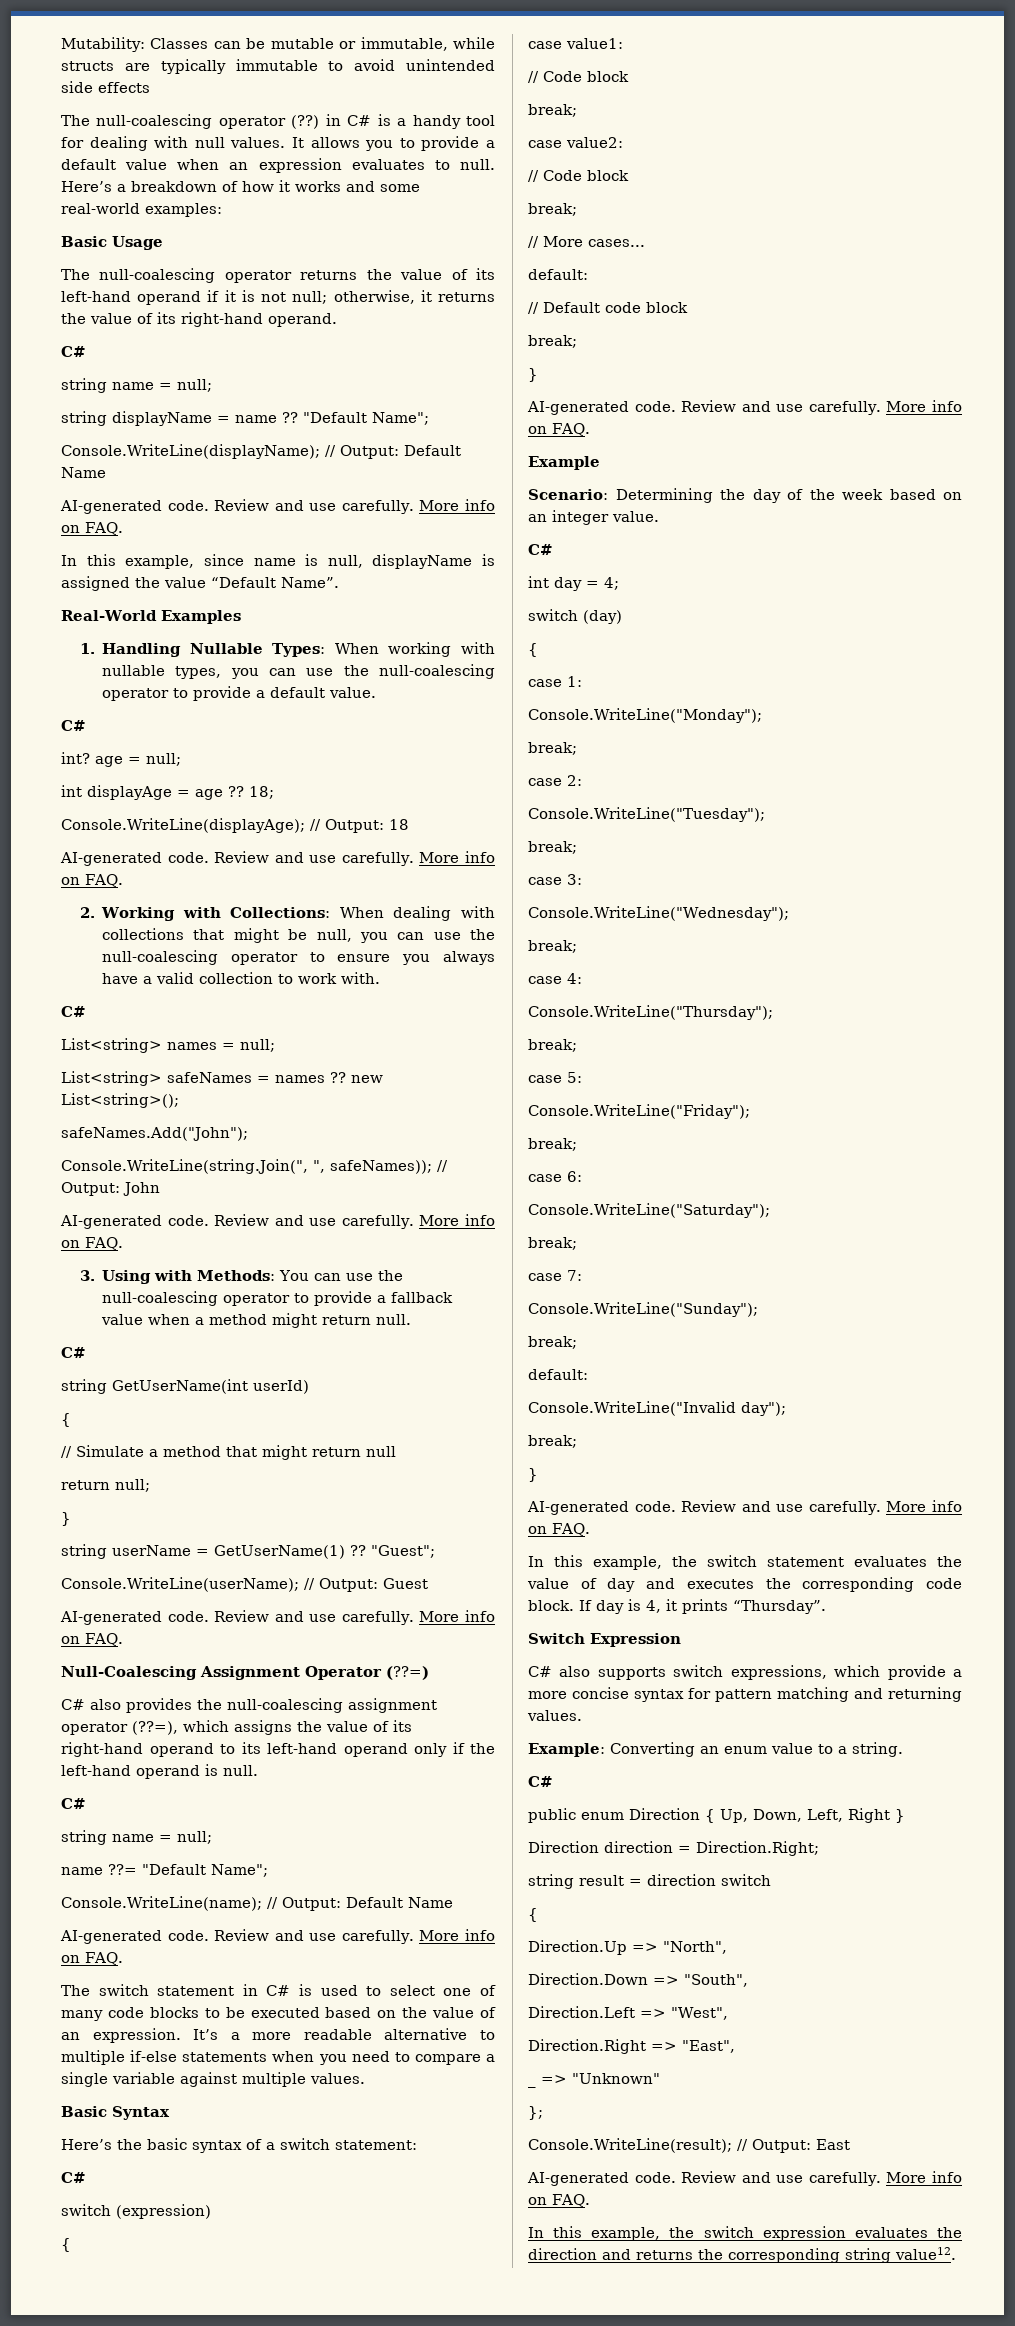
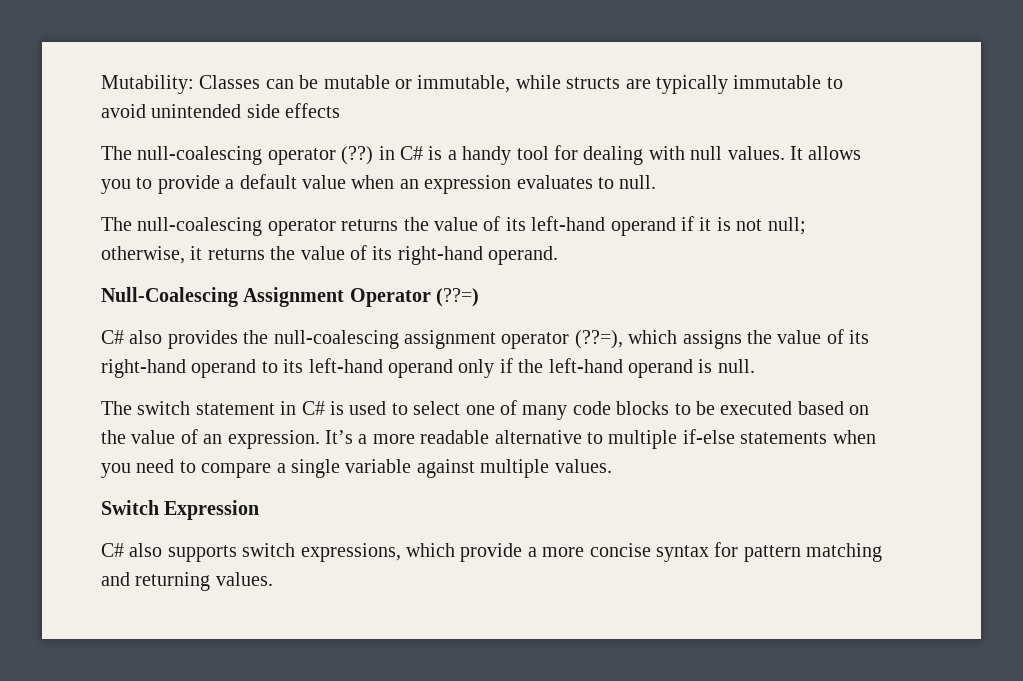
[61,180,420,192] [61,203,222,217] [61,236,163,250] Here’s a breakdown of how it works and some real-world examples: // Basic Usage -> (657, 182) none
[61,346,86,357] [61,378,212,393] [61,411,429,426] [61,444,461,459] [61,467,106,478] [60,499,496,514] [61,522,123,535] [61,554,495,569] [61,576,339,591] [61,610,241,624] [79,642,495,657] [102,664,495,679] [102,686,377,701] [61,720,86,731] [61,752,181,767] [61,785,274,800] [61,818,409,833] [60,851,496,866] [61,874,123,887] [79,906,495,921] [102,928,495,943] [102,950,496,965] [102,972,381,984] [61,1006,86,1017] [61,1038,275,1053] [61,1071,383,1086] [61,1093,179,1108] [61,1127,248,1141] [61,1159,448,1174] [61,1182,160,1196] [60,1214,496,1229] [61,1237,123,1250] [79,1270,403,1284] [102,1291,454,1306] [101,1313,412,1328] [61,1347,86,1358] [61,1379,309,1394] [61,1413,71,1427] [61,1445,396,1460] [61,1479,150,1492] [61,1512,71,1526] [61,1544,435,1559] [61,1577,428,1592] [60,1610,496,1625] [61,1633,123,1646] // C# // string name = null; // string displayName = name ?? "Default Name"; // Console.WriteLine(displayName); // Output: Default Name // AI-generated code. Review and use carefully. More info on FAQ. // In this example, since name is null, displayName is assigned the value “Default Name”. // Real-World Examples // 1. Handling Nullable Types: When working with nullable types, you can use the null-coalescing operator to provide a default value. // C# // int? age = null; // int displayAge = age ?? 18; // Console.WriteLine(displayAge); // Output: 18 // AI-generated code. Review and use carefully. More info on FAQ. // 2. Working with Collections: When dealing with collections that might be null, you can use the null-coalescing operator to ensure you always have a valid collection to work with. // C# // List<string> names = null; // List<string> safeNames = names ?? new List<string>(); // safeNames.Add("John"); // Console.WriteLine(string.Join(", ", safeNames)); // Output: John // AI-generated code. Review and use carefully. More info on FAQ. // 3. Using with Methods: You can use the null-coalescing operator to provide a fallback value when a method might return null. // C# // string GetUserName(int userId) // { // // Simulate a method that might return null // return null; // } // string userName = GetUserName(1) ?? "Guest"; // Console.WriteLine(userName); // Output: Guest // AI-generated code. Review and use carefully. More info on FAQ. -> (559, 255) none
[61,1798,86,1809] [61,1830,212,1845] [61,1864,268,1877] [61,1896,453,1911] [60,1929,496,1944] [61,1952,123,1965] // C# // string name = null; // name ??= "Default Name"; // Console.WriteLine(name); // Output: Default Name // AI-generated code. Review and use carefully. More info on FAQ. -> (755, 366) none
[61,2106,170,2120] [61,2138,417,2153] [61,2172,86,2183] [61,2204,211,2219] [61,2238,71,2252] [528,38,623,49] [528,71,629,83] [528,104,577,117] [528,137,623,148] [528,170,629,182] [528,203,577,216] [528,236,645,248] [528,269,588,280] [528,302,688,314] [528,335,577,348] [528,368,538,382] [527,400,962,415] [528,423,590,436] [528,456,600,470] [528,488,962,503] [528,510,659,525] [528,544,553,555] [528,576,619,591] [528,609,622,624] [528,643,538,657] [528,676,582,687] [528,708,762,723] [528,742,577,755] [528,775,582,786] [528,807,765,822] [528,841,577,854] [528,874,582,885] [528,906,789,921] [528,940,577,953] [528,973,582,984] [528,1005,773,1020] [528,1039,577,1052] [528,1072,582,1083] [528,1104,750,1119] [528,1138,577,1151] [528,1171,582,1182] [528,1203,770,1218] [528,1237,577,1250] [528,1270,582,1281] [528,1302,758,1317] [528,1336,577,1349] [528,1369,588,1380] [528,1401,786,1416] [528,1435,577,1448] [528,1468,538,1482] [527,1500,962,1515] [528,1523,590,1536] [528,1555,962,1570] [527,1577,962,1592] [528,1599,826,1614] // Basic Syntax // Here’s the basic syntax of a switch statement: // C# // switch (expression) // { // case value1: // // Code block // break; // case value2: // // Code block // break; // // More cases... // default: // // Default code block // break; // } // AI-generated code. Review and use carefully. More info on FAQ. // Example // Scenario: Determining the day of the week based on an integer value. // C# // int day = 4; // switch (day) // { // case 1: // Console.WriteLine("Monday"); // break; // case 2: // Console.WriteLine("Tuesday"); // break; // case 3: // Console.WriteLine("Wednesday"); // break; // case 4: // Console.WriteLine("Thursday"); // break; // case 5: // Console.WriteLine("Friday"); // break; // case 6: // Console.WriteLine("Saturday"); // break; // case 7: // Console.WriteLine("Sunday"); // break; // default: // Console.WriteLine("Invalid day"); // break; // } // AI-generated code. Review and use carefully. More info on FAQ. // In this example, the switch statement evaluates the value of day and executes the corresponding code block. If day is 4, it prints “Thursday”. -> (612, 466) none
[528,1742,903,1757] [528,1776,553,1787] [528,1808,905,1823] [528,1841,819,1856] [528,1874,771,1889] [528,1908,538,1922] [528,1940,727,1955] [528,1973,748,1987] [528,2006,728,2020] [528,2039,735,2054] [528,2084,536,2088] [541,2073,660,2084] [528,2106,543,2120] [528,2138,850,2153] [527,2171,962,2186] [528,2194,590,2207] [528,2226,962,2241] [528,2247,956,2263] // Example: Converting an enum value to a string. // C# // public enum Direction { Up, Down, Left, Right } // Direction direction = Direction.Right; // string result = direction switch // { // Direction.Up => "North", // Direction.Down => "South", // Direction.Left => "West", // Direction.Right => "East", // _ => "Unknown" // }; // Console.WriteLine(result); // Output: East // AI-generated code. Review and use carefully. More info on FAQ. // In this example, the switch expression evaluates the direction and returns the corresponding string value12. -> (273, 579) none

